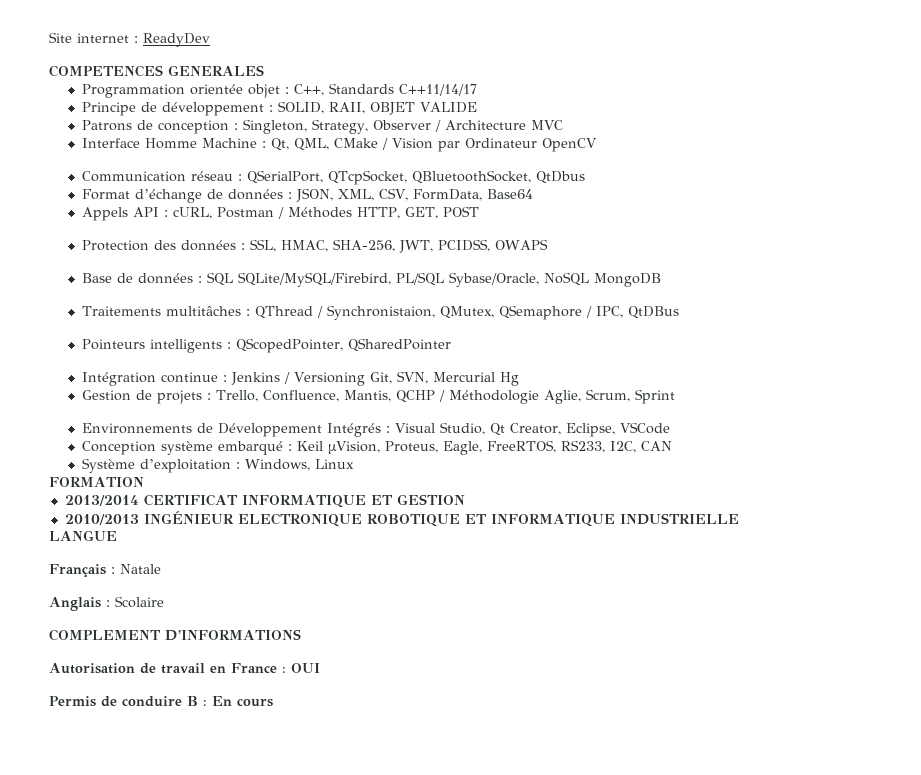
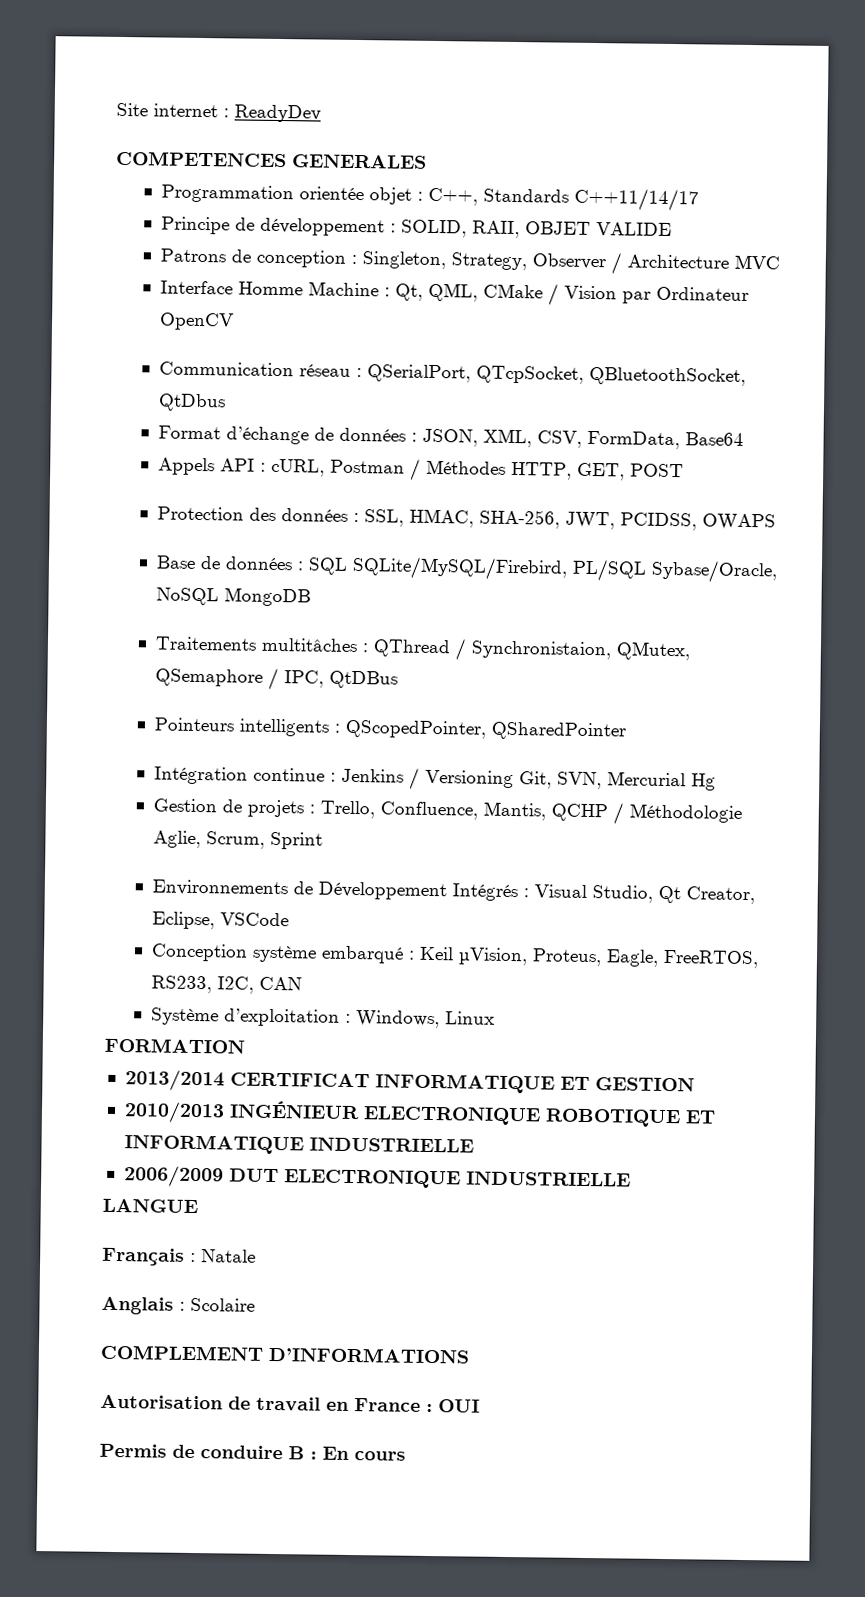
(739, 519) none -> [123,1165,631,1189] // 2006/2009 DUT ELECTRONIQUE INDUSTRIELLE

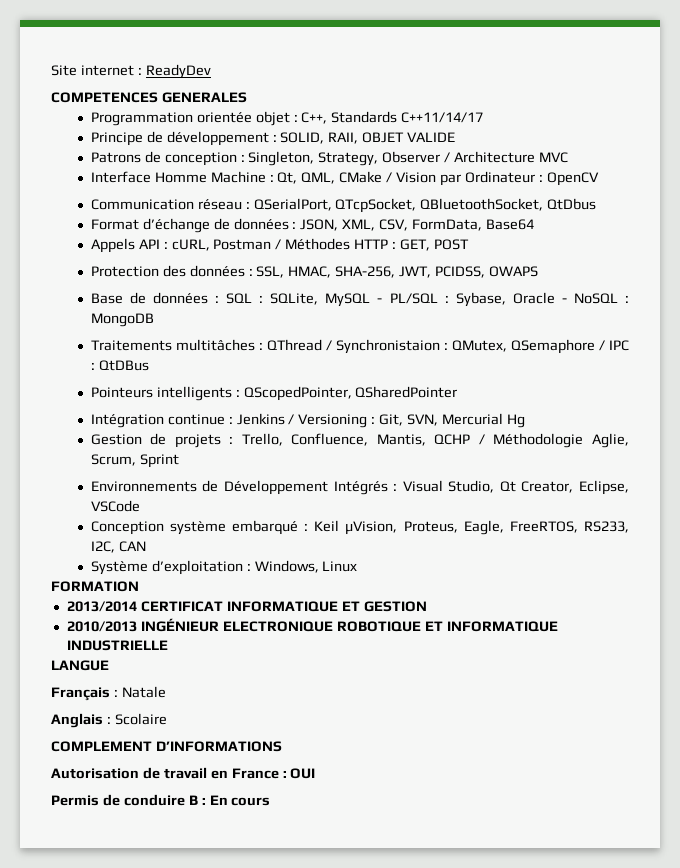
(749, 293) none -> [538,174,543,182] :
[510,461,572,480] HTTP, -> [354,239,397,249] HTTP :
[351,555,778,584] [155,587,219,606] SQLite/MySQL/Firebird, PL/SQL Sybase/Oracle, NoSQL -> [259,292,629,307] : SQLite, MySQL - PL/SQL : Sybase, Oracle - NoSQL :
[470,640,612,660] Synchronistaion, -> [335,339,448,354] Synchronistaion :
[283,670,324,688] IPC, -> [609,340,629,351] [90,362,95,370] IPC :
(514, 779) none -> [371,416,376,424] :
[123,1165,631,1189] // 2006/2009 DUT ELECTRONIQUE INDUSTRIELLE -> (168, 645) none

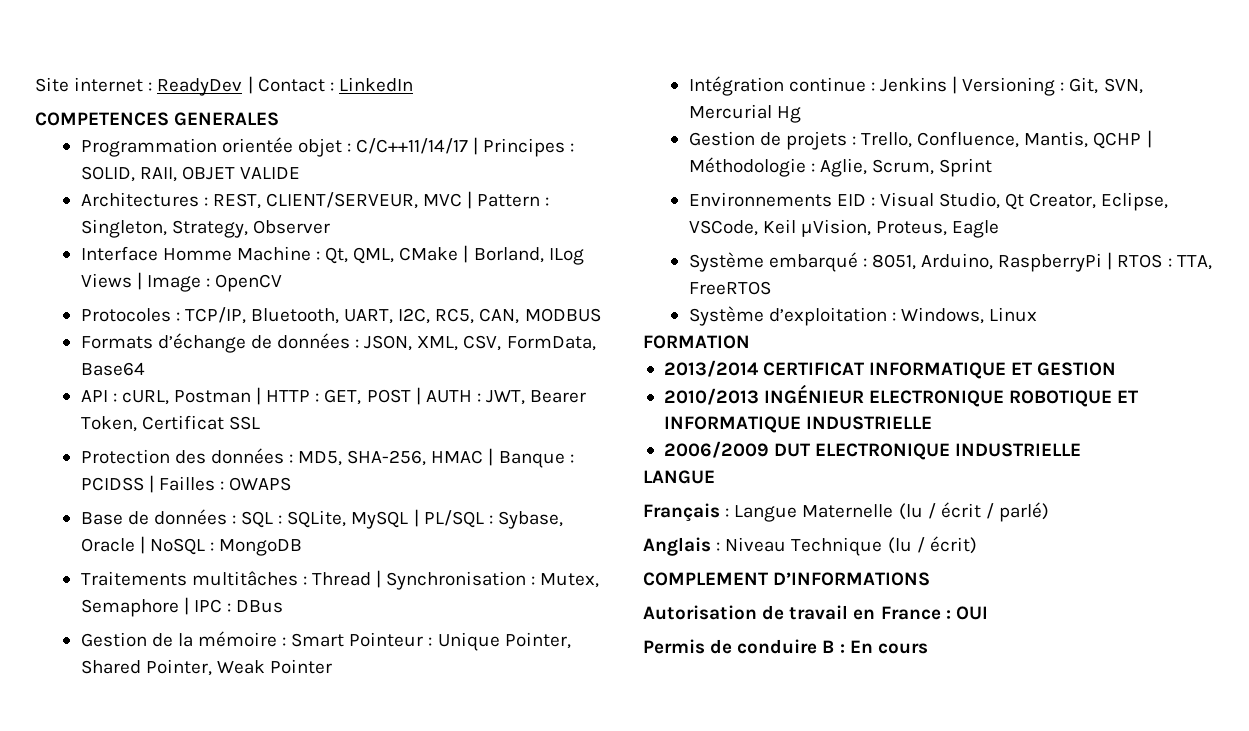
(211, 71) none -> [247,76,413,94] | Contact : LinkedIn
[301,111,484,124] [90,131,269,146] C++, Standards C++11/14/17 // Principe de développement -> [356,137,566,157] C/C++11/14/17 | Principes
[90,151,237,166] Patrons de conception -> [80,191,541,209] Architectures : REST, CLIENT/SERVEUR, MVC | Pattern
[444,151,568,163] / Architecture MVC -> (330, 227) none
[386,171,599,186] [90,198,597,213] [90,219,139,230] / Vision par Ordinateur : OpenCV // Communication réseau : QSerialPort, QTcpSocket, QBluetoothSocket, QtDbus // Format -> [463,245,584,265] [80,272,283,292] [80,307,601,324] [80,336,153,349] | Borland, ILog Views | Image : OpenCV // Protocoles : TCP/IP, Bluetooth, UART, I2C, RC5, CAN, MODBUS // Formats
[90,238,135,253] Appels -> (145, 369) none
[275,238,351,250] / Méthodes -> [256,387,262,405] |
[90,265,486,278] // Protection des données : SSL, HMAC, SHA-256, JWT, PCIDSS, -> [415,387,587,405] [80,415,260,432] [80,448,574,468] [80,475,224,493] | AUTH : JWT, Bearer Token, Certificat SSL // Protection des données : MD5, SHA-256, HMAC | Banque : PCIDSS | Failles :
[377,298,383,303] - -> [413,509,419,527] |
[561,298,567,303] - -> [139,536,145,554] |
[266,339,629,354] [90,360,149,371] [90,386,458,401] QThread / Synchronistaion : QMutex, QSemaphore / IPC : QtDBus // Pointeurs intelligents : QScopedPointer, QSharedPointer -> [311,570,600,590] [80,597,284,617] [80,631,571,651] [80,659,332,676] Thread | Synchronisation : Mutex, Semaphore | IPC : DBus // Gestion de la mémoire : Smart Pointeur : Unique Pointer, Shared Pointer, Weak Pointer
[288,414,295,425] / -> [952,76,958,94] |
[478,433,584,448] / Méthodologie -> [1146,130,1152,148] [688,157,815,177] | Méthodologie :
[202,480,388,495] de Développement Intégrés -> [836,194,866,206] EID
[90,500,140,512] [90,520,629,535] [90,541,146,553] VSCode // Conception système embarqué : Keil µVision, Proteus, Eagle, FreeRTOS, RS233, I2C, CAN -> [688,219,1000,238] [688,252,1212,272] [688,281,771,295] VSCode, Keil µVision, Proteus, Eagle // Système embarqué : 8051, Arduino, RaspberryPi | RTOS : TTA, FreeRTOS
(168, 645) none -> [663,441,1082,460] // 2006/2009 DUT ELECTRONIQUE INDUSTRIELLE
[121,686,166,698] [51,713,167,728] Natale // Anglais : Scolaire -> [734,502,1050,522] [643,536,977,556] Langue Maternelle (lu / écrit / parlé) // Anglais : Niveau Technique (lu / écrit)

